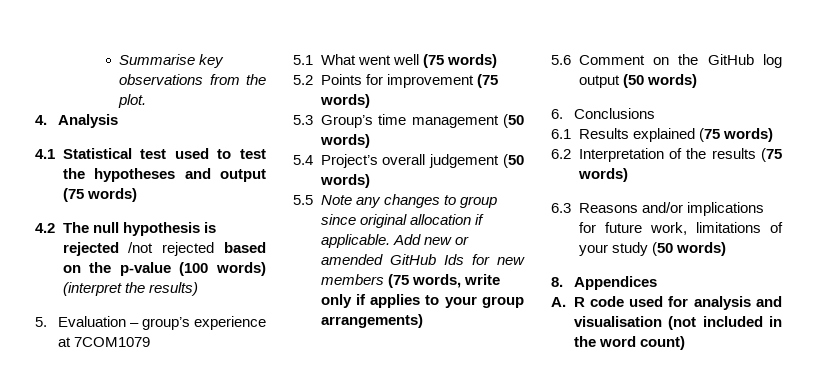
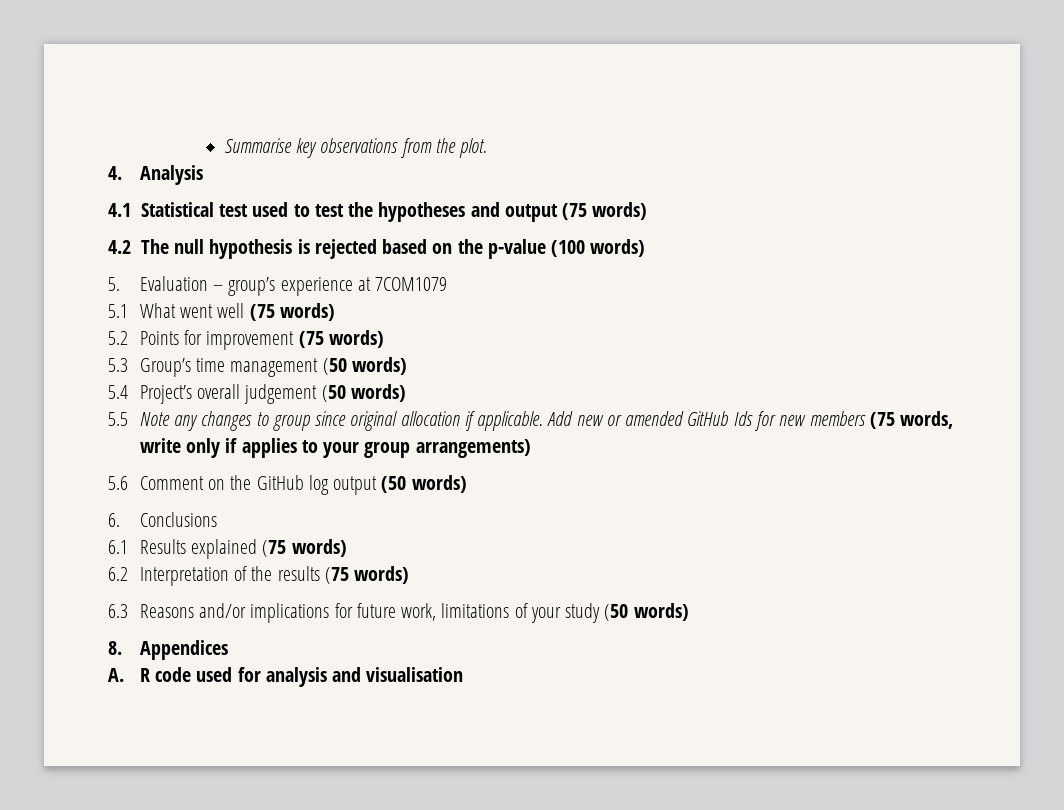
[128,242,215,256] /not rejected -> (377, 249) none
[62,282,198,296] (interpret the results) -> (646, 248) none
[668,316,782,330] [573,336,685,350] (not included in the word count) -> (464, 674) none

